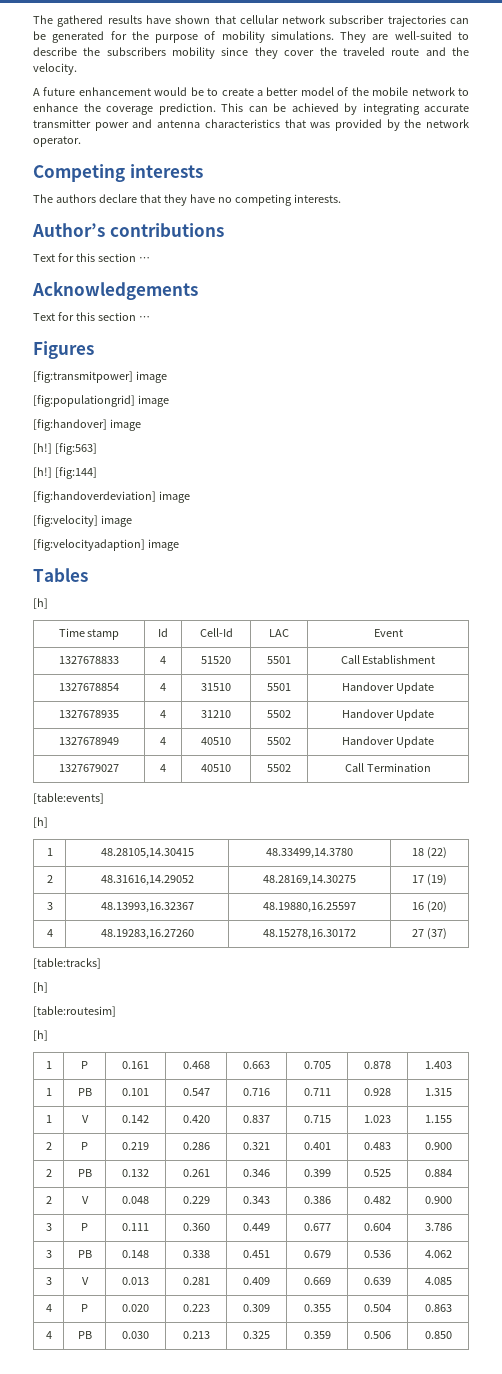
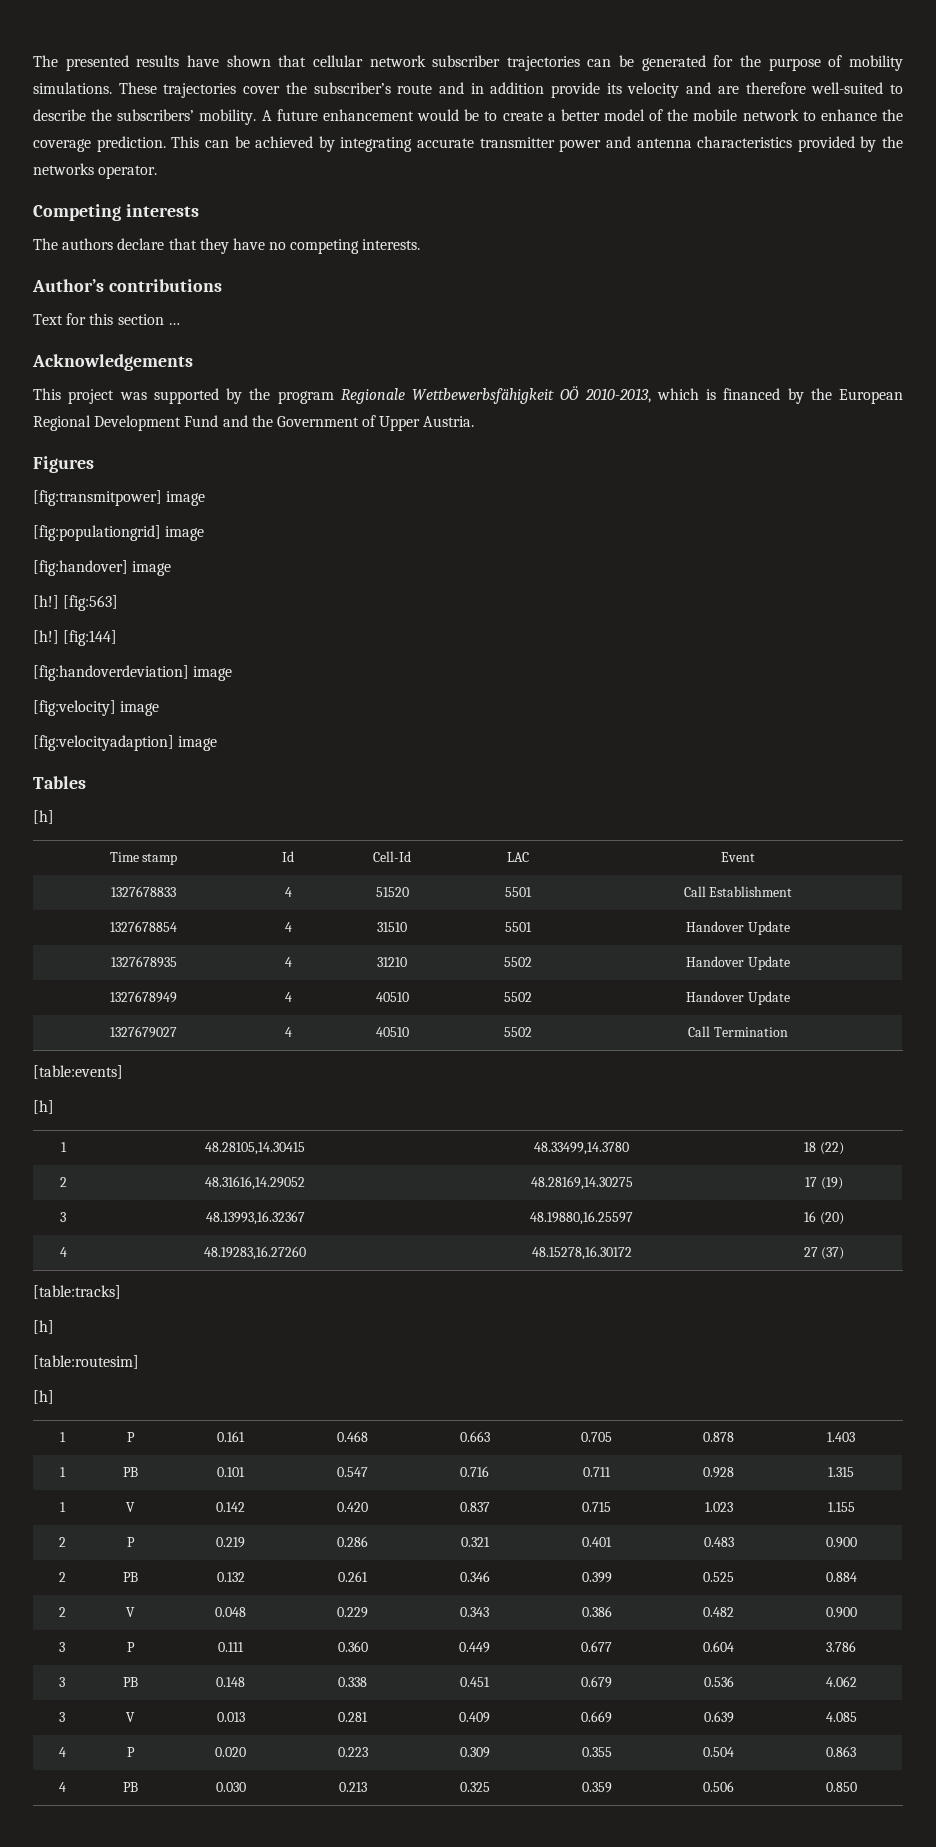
[33,15,104,27] The gathered -> [33,55,129,71] The presented
[340,31,469,43] [33,47,470,59] [33,63,77,75] They are well-suited to describe the subscribers mobility since they cover the traveled route and the velocity. // -> [118,82,904,98] [33,109,257,125] These trajectories cover the subscriber’s route and in addition provide its velocity and are therefore well-suited to describe the subscribers’ mobility.
[284,119,331,128] that was -> (793, 142) none
[425,119,469,128] network -> [33,163,94,175] networks
[33,312,150,321] Text for this section … -> [33,386,903,404] [33,415,475,431] This project was supported by the program Regionale Wettbewerbsfähigkeit OÖ 2010-2013, which is financed by the European Regional Development Fund and the Government of Upper Austria.

